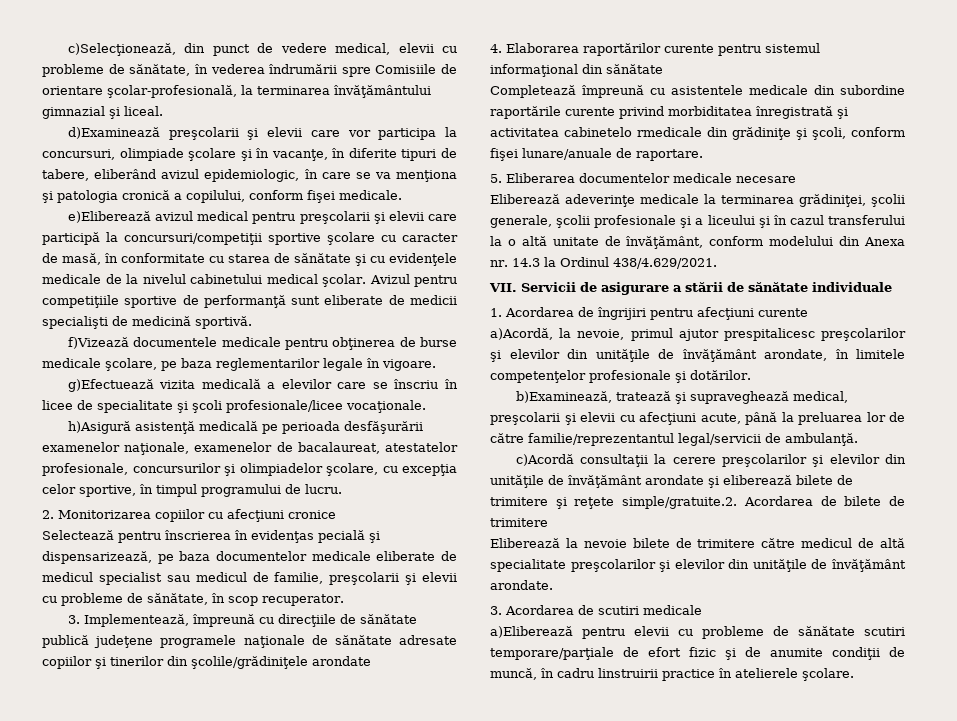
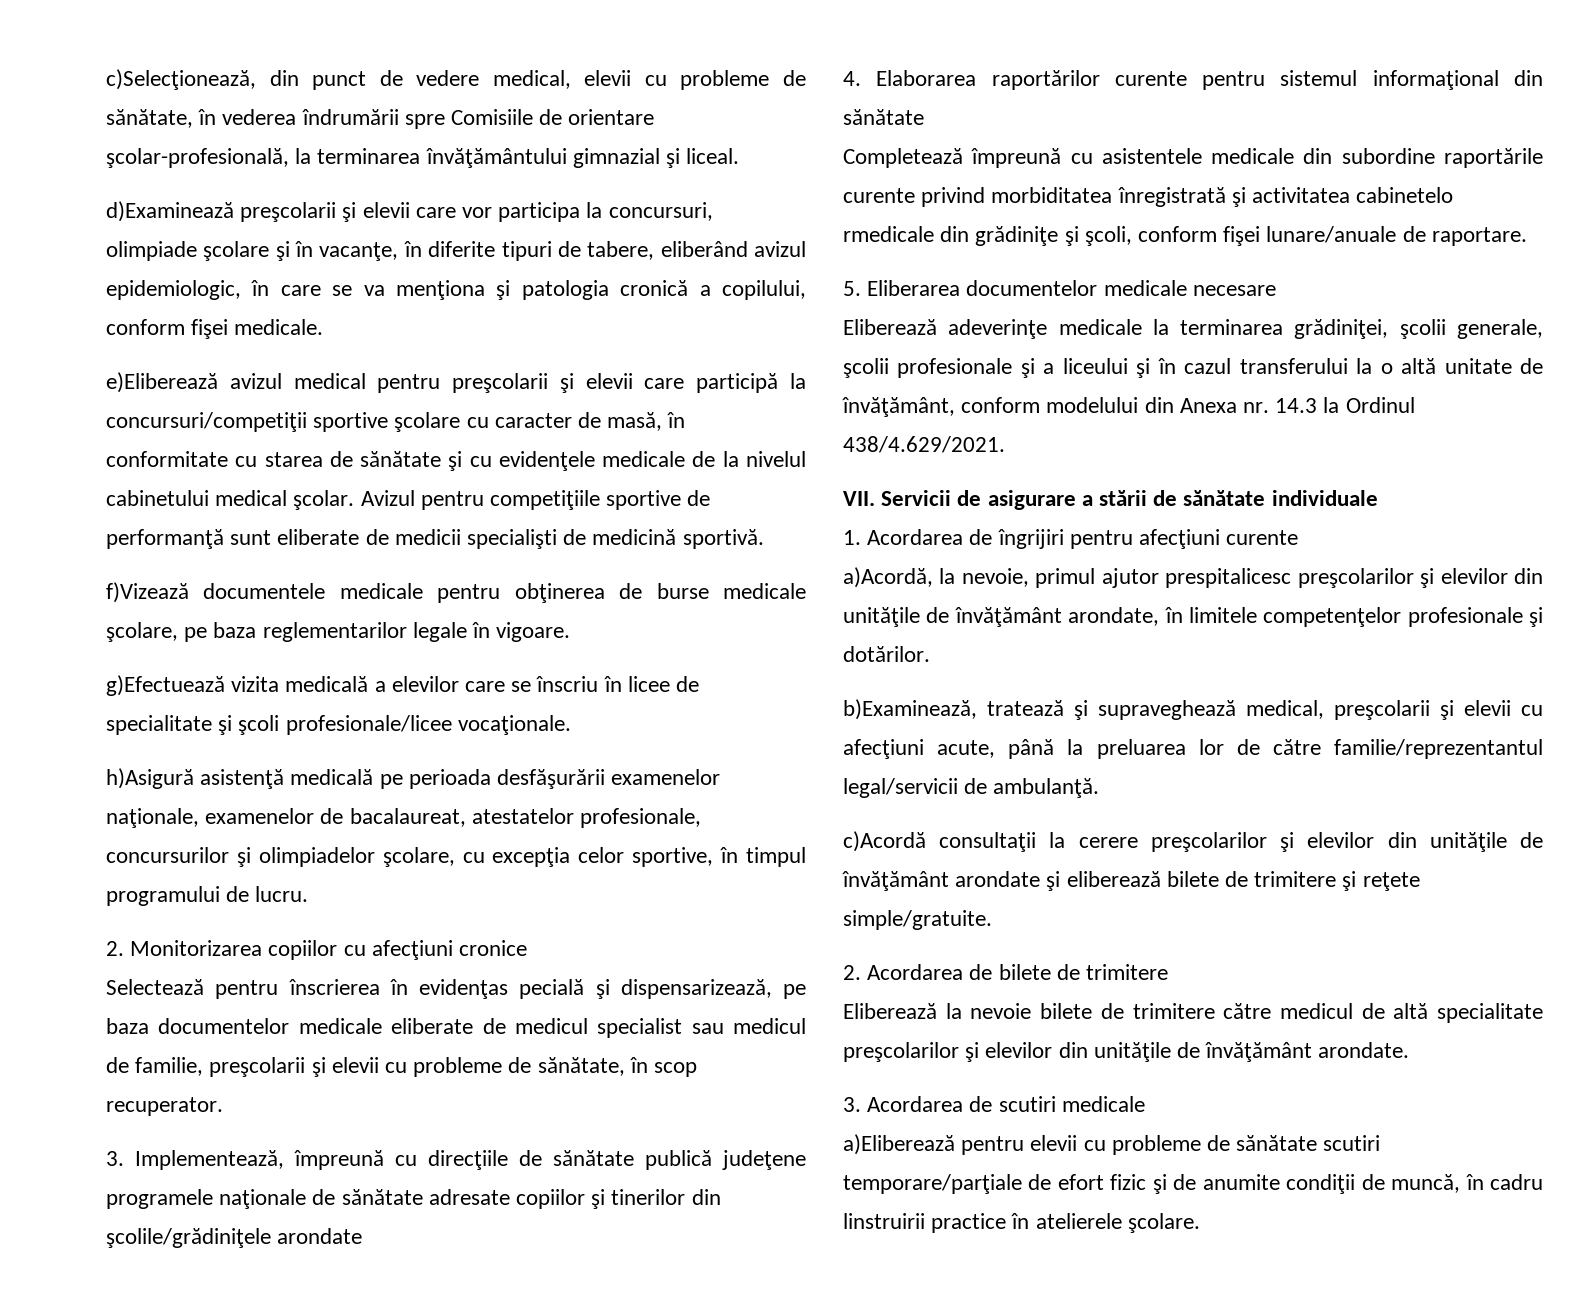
[622,496,738,509] simple/gratuite.2. -> [843,910,992,930] [843,965,861,980] simple/gratuite. // 2.

